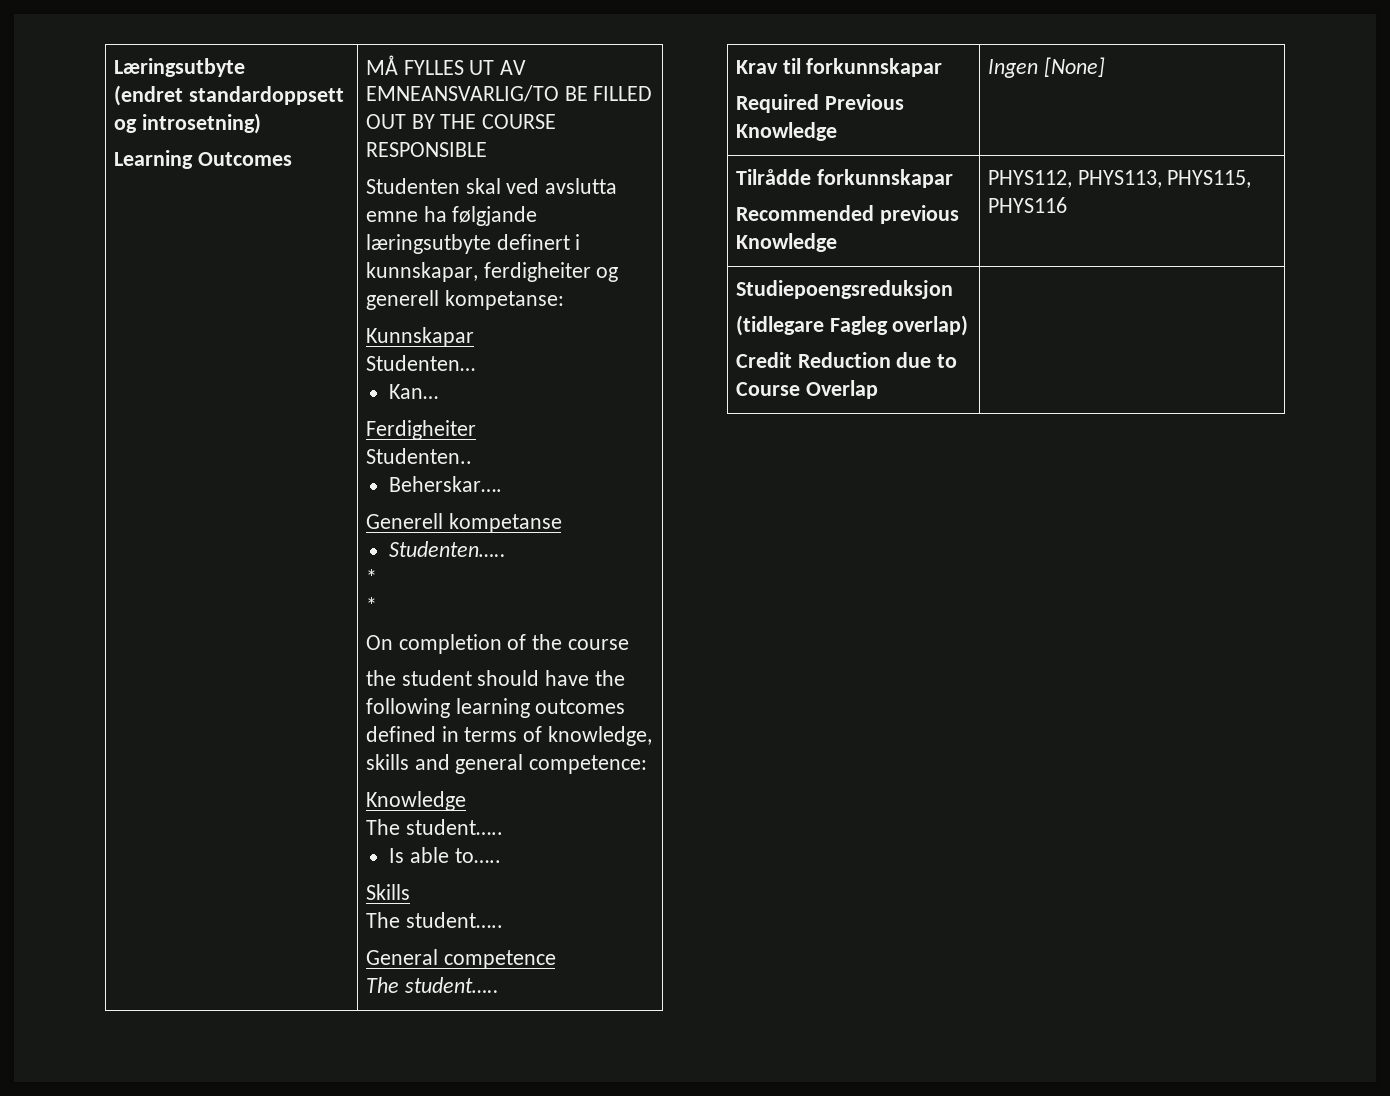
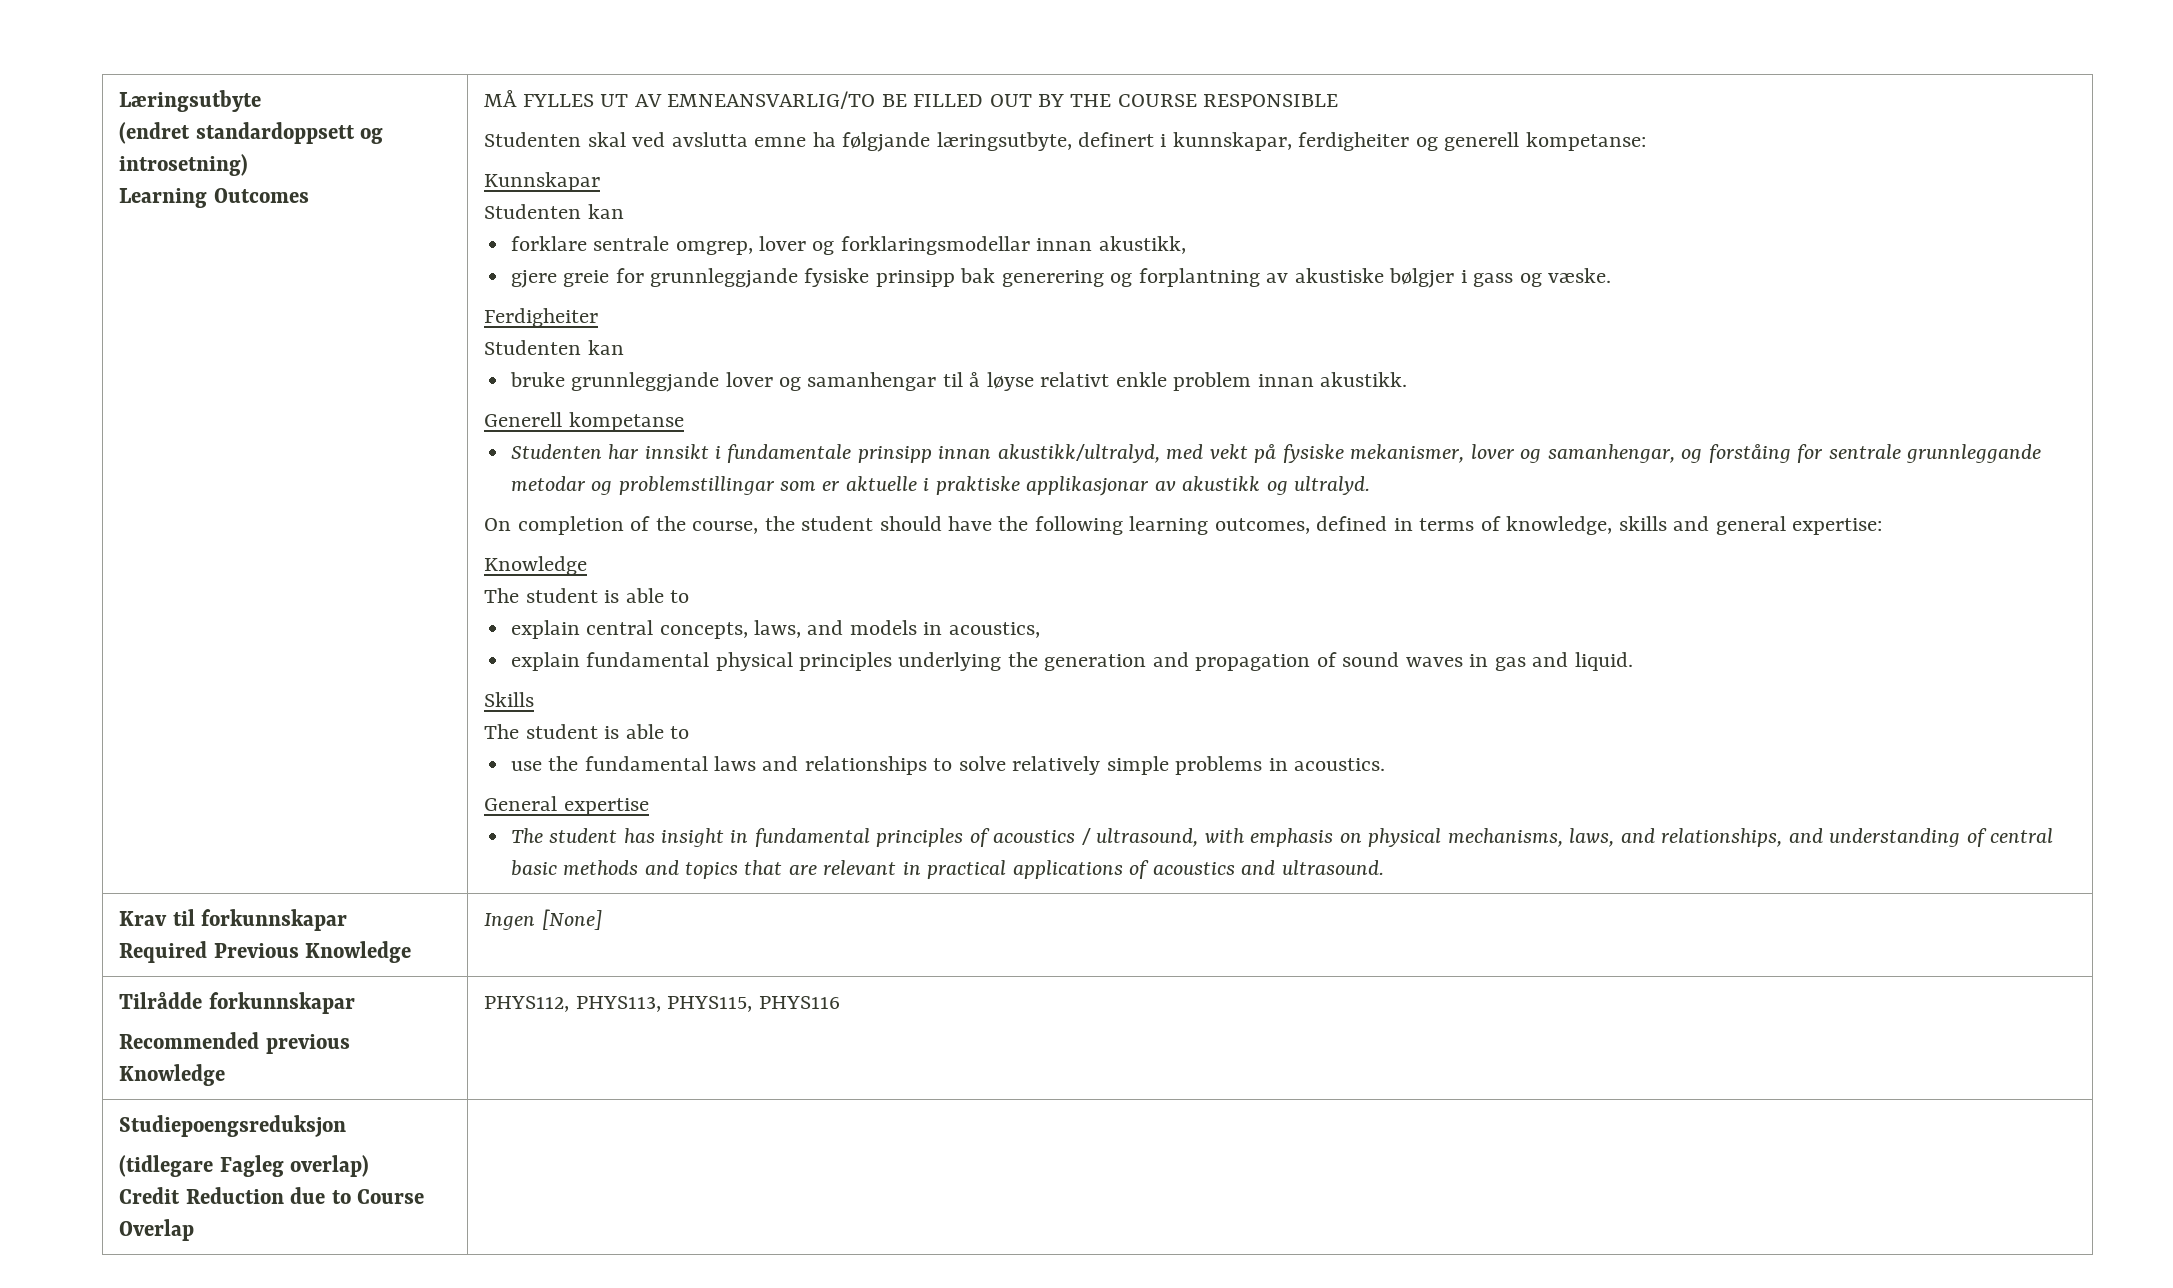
[365,234,491,254] læringsutbyte -> [936,132,1072,151] læringsutbyte,
[365,355,475,371] [389,384,439,399] [365,420,476,440] [365,448,472,464] [389,476,503,492] [365,513,562,533] [389,541,507,557] [365,569,377,585] [365,597,377,613] Studenten… // Kan… // Ferdigheiter // Studenten.. // Beherskar…. // Generell kompetanse // Studenten….. // * // * -> [484,204,624,219] [510,236,1186,255] [510,268,1612,288] [484,308,599,327] [484,340,624,355] [509,372,1408,392] [484,412,684,431] [510,444,2042,463] [510,476,1371,496] Studenten kan // forklare sentrale omgrep, lover og forklaringsmodellar innan akustikk, // gjere greie for grunnleggjande fysiske prinsipp bak generering og forplantning av akustiske bølgjer i gass og væske. // Ferdigheiter // Studenten kan // bruke grunnleggjande lover og samanhengar til å løyse relativt enkle problem innan akustikk. // Generell kompetanse // Studenten har innsikt i fundamentale prinsipp innan akustikk/ultralyd, med vekt på fysiske mekanismer, lover og samanhengar, og forståing for sentrale grunnleggande metodar og problemstillingar som er aktuelle i praktiske applikasjonar av akustikk og ultralyd.
[567,639,629,650] course // -> [692,521,759,534] course,
[535,699,626,714] outcomes -> [1214,518,1310,534] outcomes,
[529,755,648,774] competence: -> [1792,518,1883,535] expertise:
[405,819,503,835] [389,847,501,863] [365,884,410,900] [365,912,503,928] student….. // Is able to….. // Skills // The student….. -> [525,588,690,603] [510,620,1040,639] [510,652,1633,671] [484,692,535,707] [484,724,690,739] [510,756,1386,775] student is able to // explain central concepts, laws, and models in acoustics, // explain fundamental physical principles underlying the generation and propagation of sound waves in gas and liquid. // Skills // The student is able to // use the fundamental laws and relationships to solve relatively simple problems in acoustics.
[443,950,556,969] [365,977,499,993] competence // The student….. -> [563,798,649,815] [510,828,2054,847] [510,860,1384,879] expertise // The student has insight in fundamental principles of acoustics / ultrasound, with emphasis on physical mechanisms, laws, and relationships, and understanding of central basic methods and topics that are relevant in practical applications of acoustics and ultrasound.

